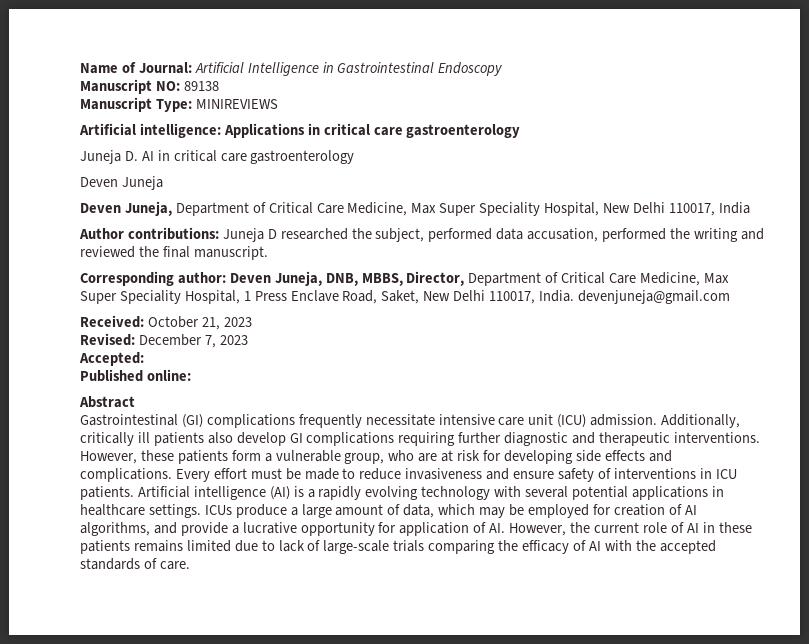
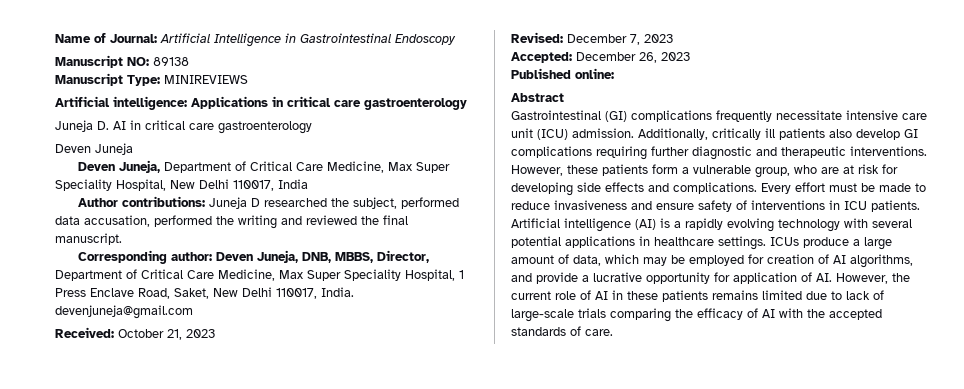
(144, 359) none -> [576,52,690,63] December 26, 2023

